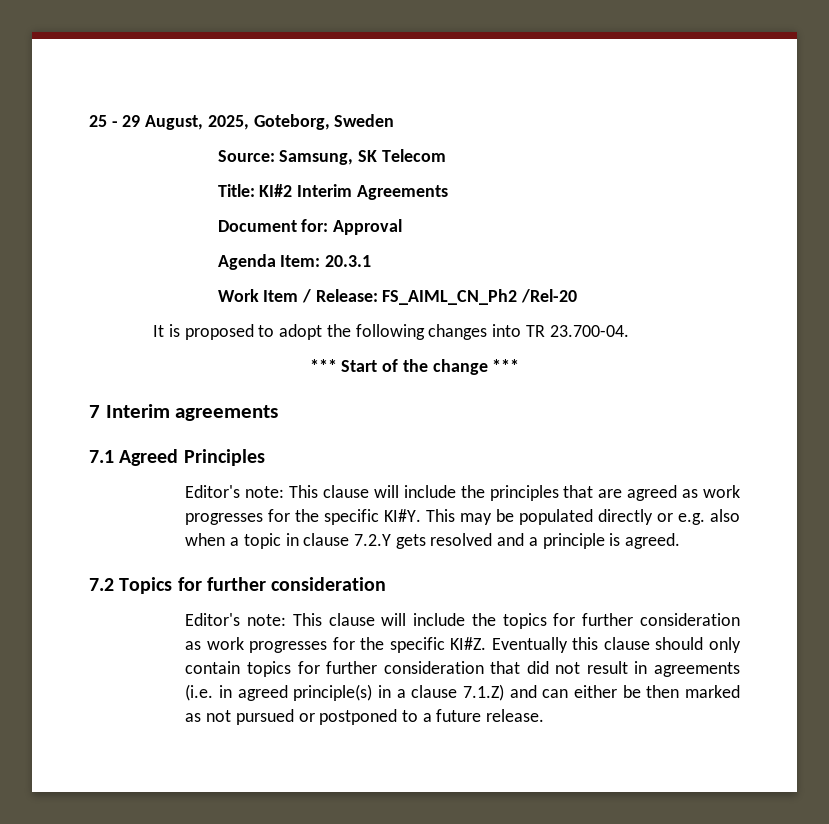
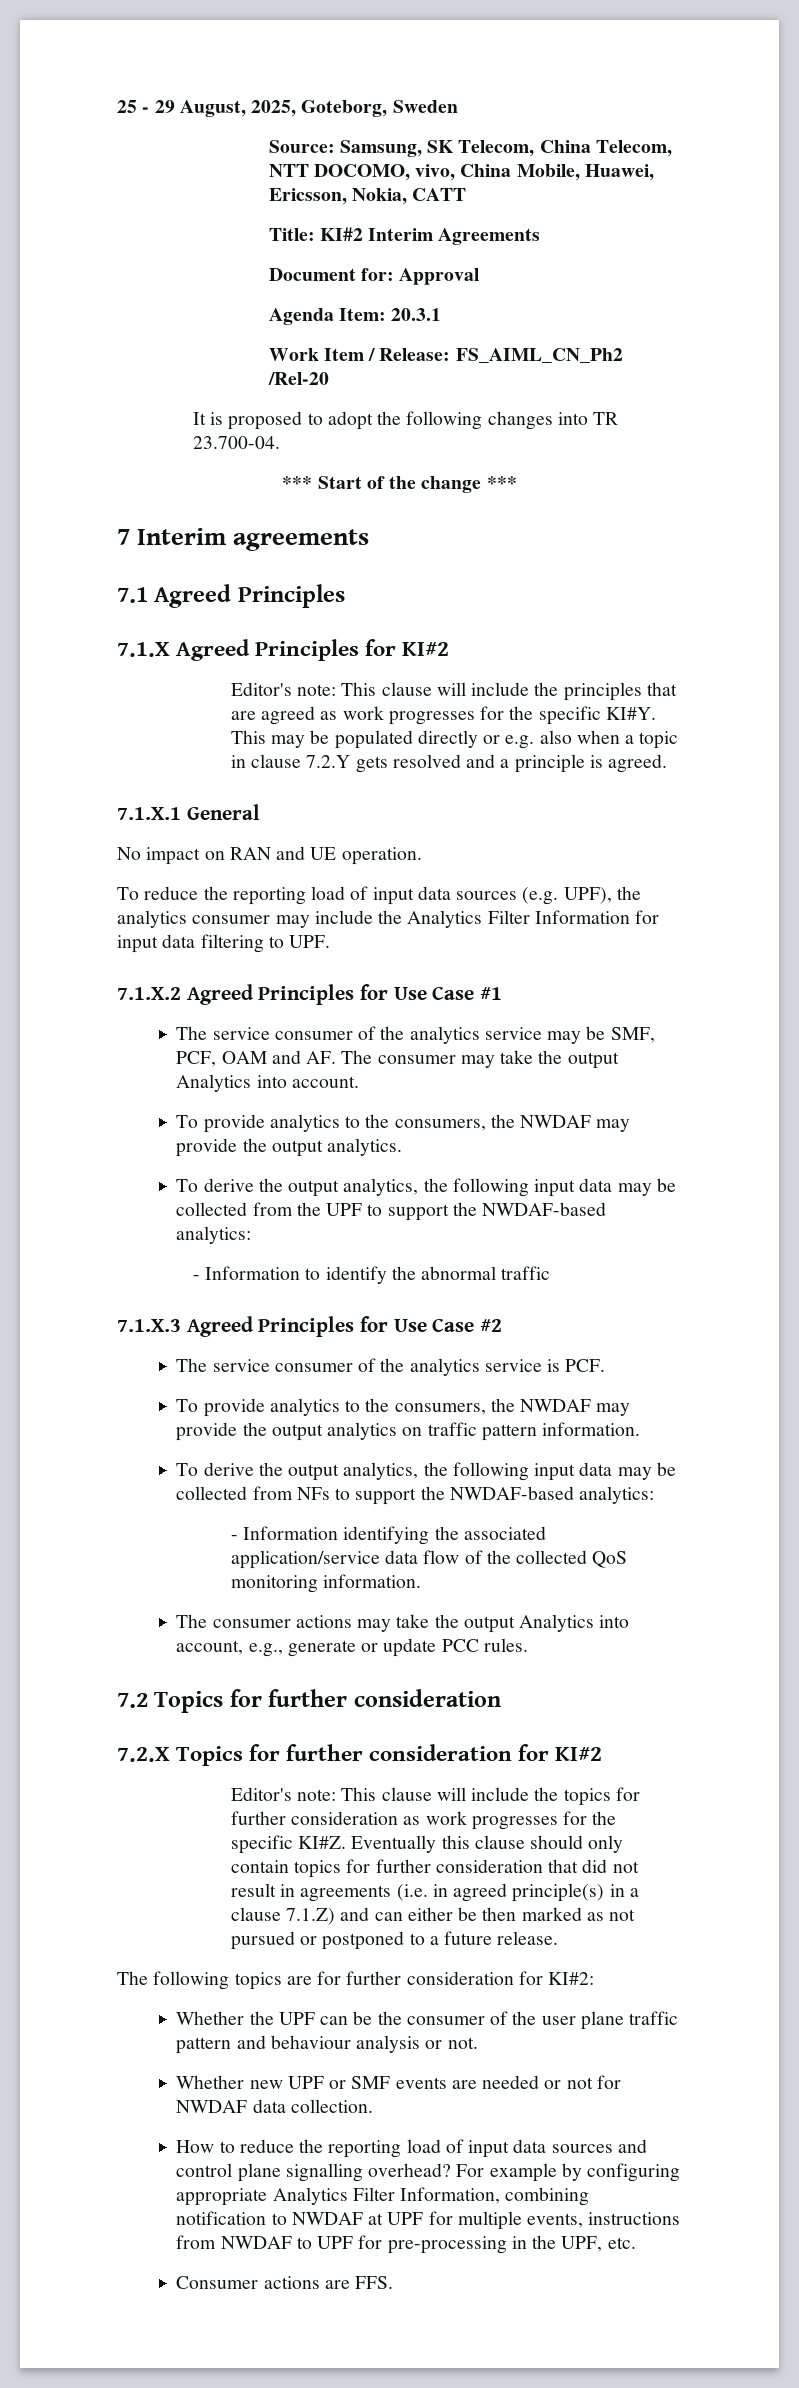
[381,149,446,162] Telecom -> [458,140,672,157] [268,164,654,181] [268,188,467,205] Telecom, China Telecom, NTT DOCOMO, vivo, China Mobile, Huawei, Ericsson, Nokia, CATT
(265, 457) none -> [117,639,450,661] // 7.1.X Agreed Principles for KI#2
(681, 541) none -> [117,804,260,820] [117,846,422,865] [117,886,641,905] [117,910,660,928] [117,934,331,953] [117,984,503,1005] [176,1026,655,1044] [176,1050,619,1069] [176,1074,359,1092] [176,1114,631,1133] [176,1138,403,1157] [176,1178,677,1197] [176,1202,607,1221] [176,1226,252,1244] [192,1266,551,1284] [117,1316,503,1337] [176,1358,606,1376] [176,1398,631,1417] [176,1422,641,1441] [176,1462,677,1481] [176,1486,655,1505] [230,1526,546,1545] [230,1550,628,1569] [230,1574,421,1593] [176,1614,630,1633] [176,1638,528,1657] // 7.1.X.1 General // No impact on RAN and UE operation. // To reduce the reporting load of input data sources (e.g. UPF), the analytics consumer may include the Analytics Filter Information for input data filtering to UPF. // 7.1.X.2 Agreed Principles for Use Case #1 // The service consumer of the analytics service may be SMF, PCF, OAM and AF. The consumer may take the output Analytics into account. // To provide analytics to the consumers, the NWDAF may provide the output analytics. // To derive the output analytics, the following input data may be collected from the UPF to support the NWDAF-based analytics: // - Information to identify the abnormal traffic // 7.1.X.3 Agreed Principles for Use Case #2 // The service consumer of the analytics service is PCF. // To provide analytics to the consumers, the NWDAF may provide the output analytics on traffic pattern information. // To derive the output analytics, the following input data may be collected from NFs to support the NWDAF-based analytics: // - Information identifying the associated application/service data flow of the collected QoS monitoring information. // The consumer actions may take the output Analytics into account, e.g., generate or update PCC rules.
(387, 584) none -> [117,1744,603,1766] // 7.2.X Topics for further consideration for KI#2
(545, 715) none -> [117,1971,595,1990] [176,2011,679,2030] [176,2035,478,2054] [176,2075,622,2089] [176,2099,373,2113] [176,2139,648,2158] [176,2163,681,2182] [176,2187,590,2206] [176,2211,681,2230] [176,2235,636,2254] [176,2276,394,2289] // The following topics are for further consideration for KI#2: // Whether the UPF can be the consumer of the user plane traffic pattern and behaviour analysis or not. // Whether new UPF or SMF events are needed or not for NWDAF data collection. // How to reduce the reporting load of input data sources and control plane signalling overhead? For example by configuring appropriate Analytics Filter Information, combining notification to NWDAF at UPF for multiple events, instructions from NWDAF to UPF for pre-processing in the UPF, etc. // Consumer actions are FFS.

